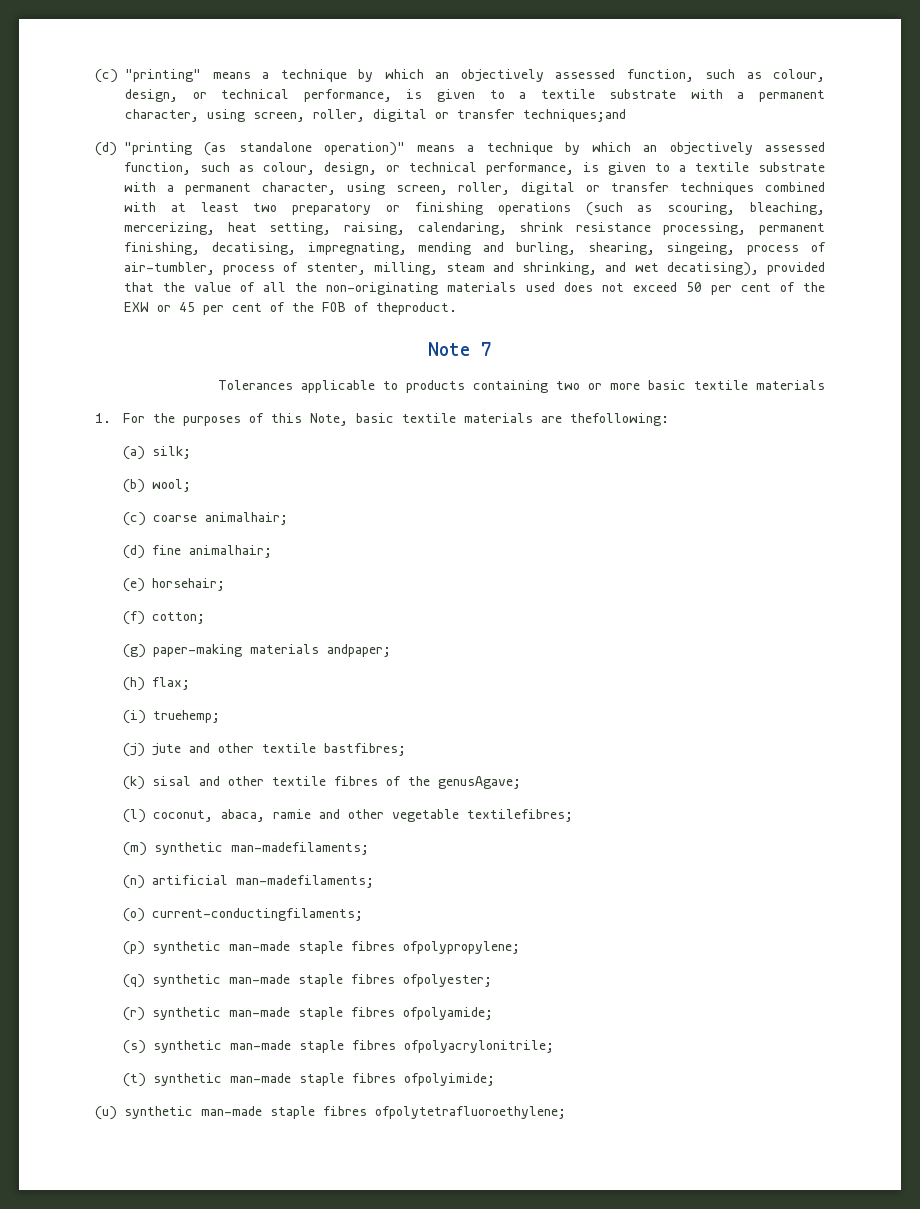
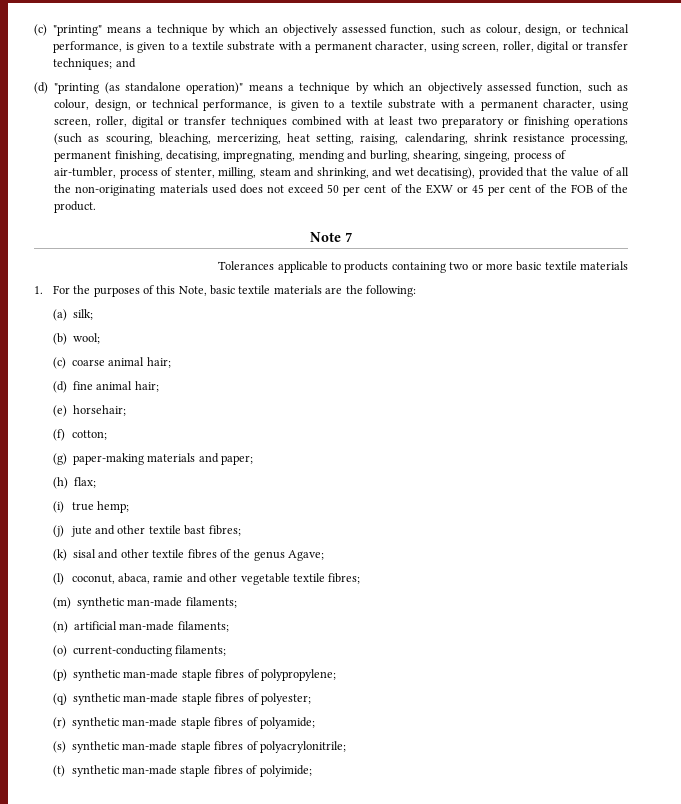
[523,109,626,122] techniques;and -> [53,58,136,70] techniques; and
[376,302,457,315] theproduct. -> [611,184,629,193] [54,201,97,213] the product.
[569,413,669,426] thefollowing: -> [345,285,416,297] the following:
[204,512,288,525] animalhair; -> [108,357,171,368] animal hair;
[188,545,272,558] animalhair; -> [96,381,159,392] animal hair;
[326,644,391,657] andpaper; -> [198,453,254,465] and paper;
[152,710,220,723] truehemp; -> [71,501,130,513] true hemp;
[323,743,406,756] bastfibres; -> [184,525,241,536] bast fibres;
[437,776,521,789] genusAgave; -> [253,550,325,561] genus Agave;
[466,809,573,822] textilefibres; -> [292,573,361,584] textile fibres;
[230,842,369,855] man-madefilaments; -> [127,597,237,608] man-made filaments;
[235,875,374,888] man-madefilaments; -> [119,621,229,632] man-made filaments;
[151,908,363,921] current-conductingfilaments; -> [73,645,227,657] current-conducting filaments;
[402,941,520,954] ofpolypropylene; -> [247,669,336,681] of polypropylene;
[402,974,492,987] ofpolyester; -> [247,693,311,705] of polyester;
[402,1007,493,1020] ofpolyamide; -> [246,717,315,729] of polyamide;
[403,1040,554,1053] ofpolyacrylonitrile; -> [246,741,346,753] of polyacrylonitrile;
[403,1073,495,1086] [95,1106,566,1120] ofpolyimide; // (u) synthetic man-made staple fibres ofpolytetrafluoroethylene; -> [246,765,312,777] of polyimide;

